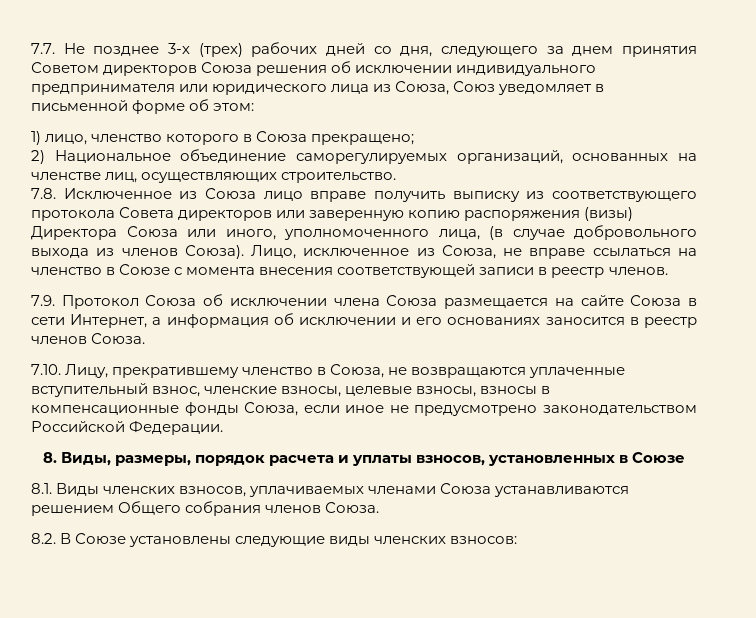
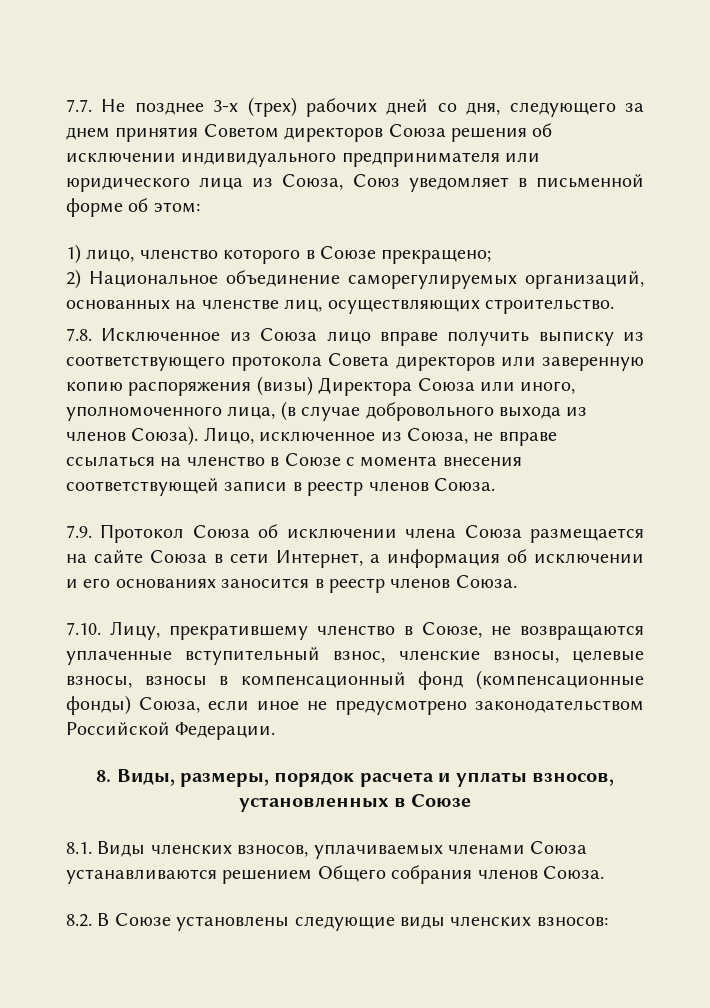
[256,131,308,142] Союза -> [320,246,376,259] Союзе
[608,267,668,275] членов. -> [368,478,495,492] членов Союза.
[330,364,385,378] Союза, -> [422,622,482,638] Союзе,
[31,402,239,416] компенсационные фонды -> [240,670,644,690] [66,695,131,715] компенсационный фонд (компенсационные фонды)

